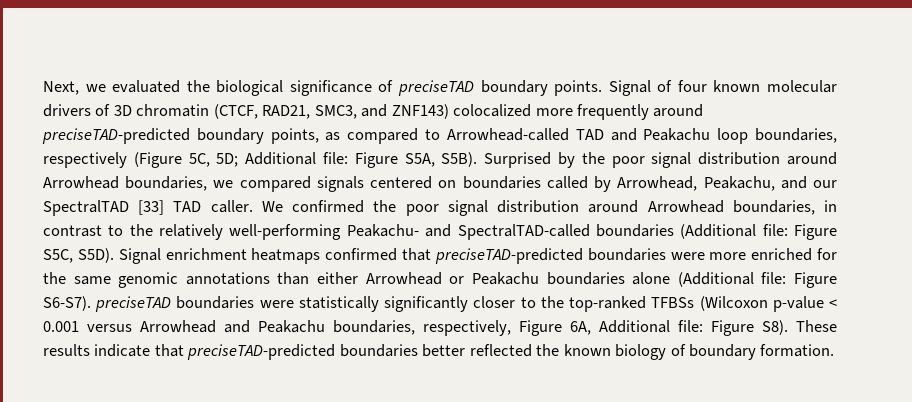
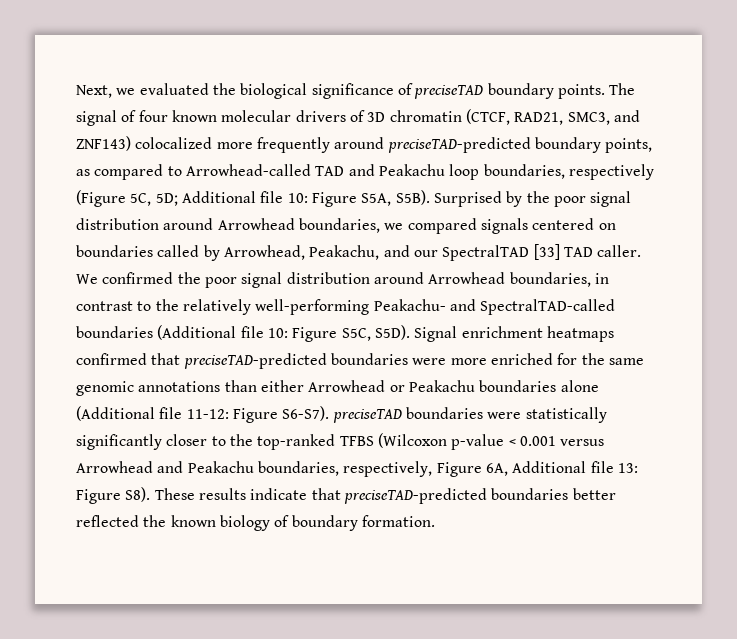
[608,80,651,96] Signal -> [609,83,636,95] [76,110,117,126] The signal
[323,152,349,164] file: -> [260,191,308,203] file 10:
[762,224,788,236] file: -> [240,326,288,338] file 10:
[761,272,787,284] file: -> [159,407,229,419] file 11-12:
[651,297,695,308] TFBSs -> [339,436,374,446] TFBS
[678,320,703,332] file: -> [590,461,638,473] file 13:

